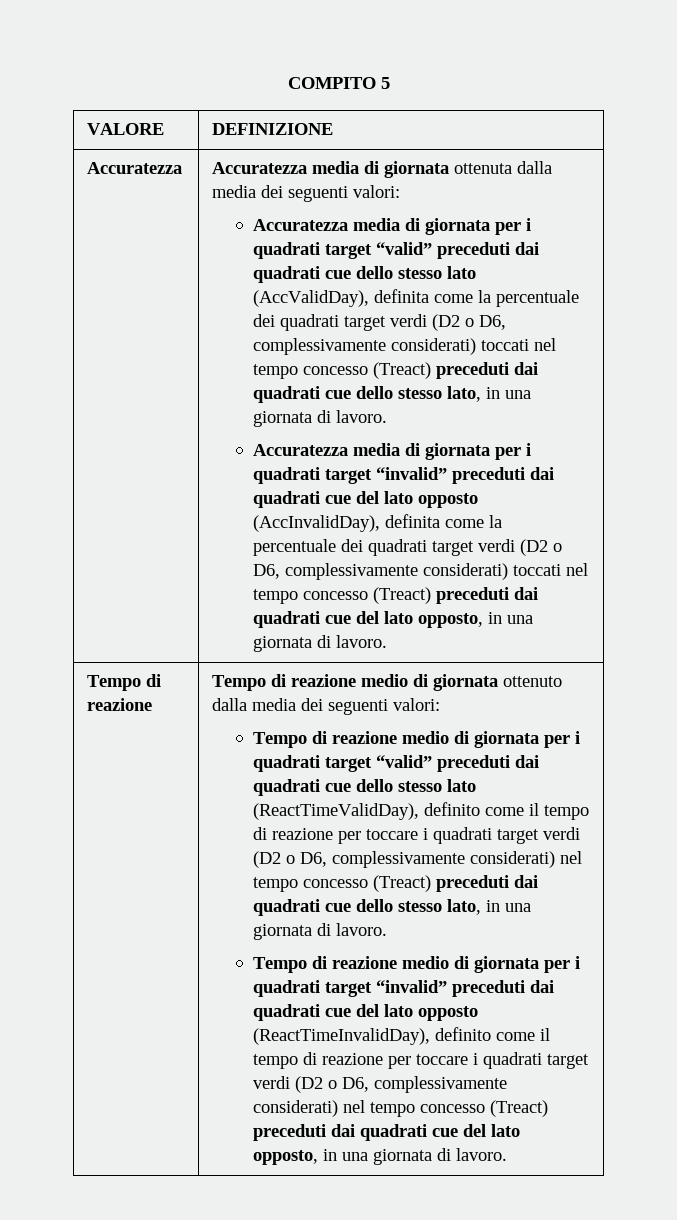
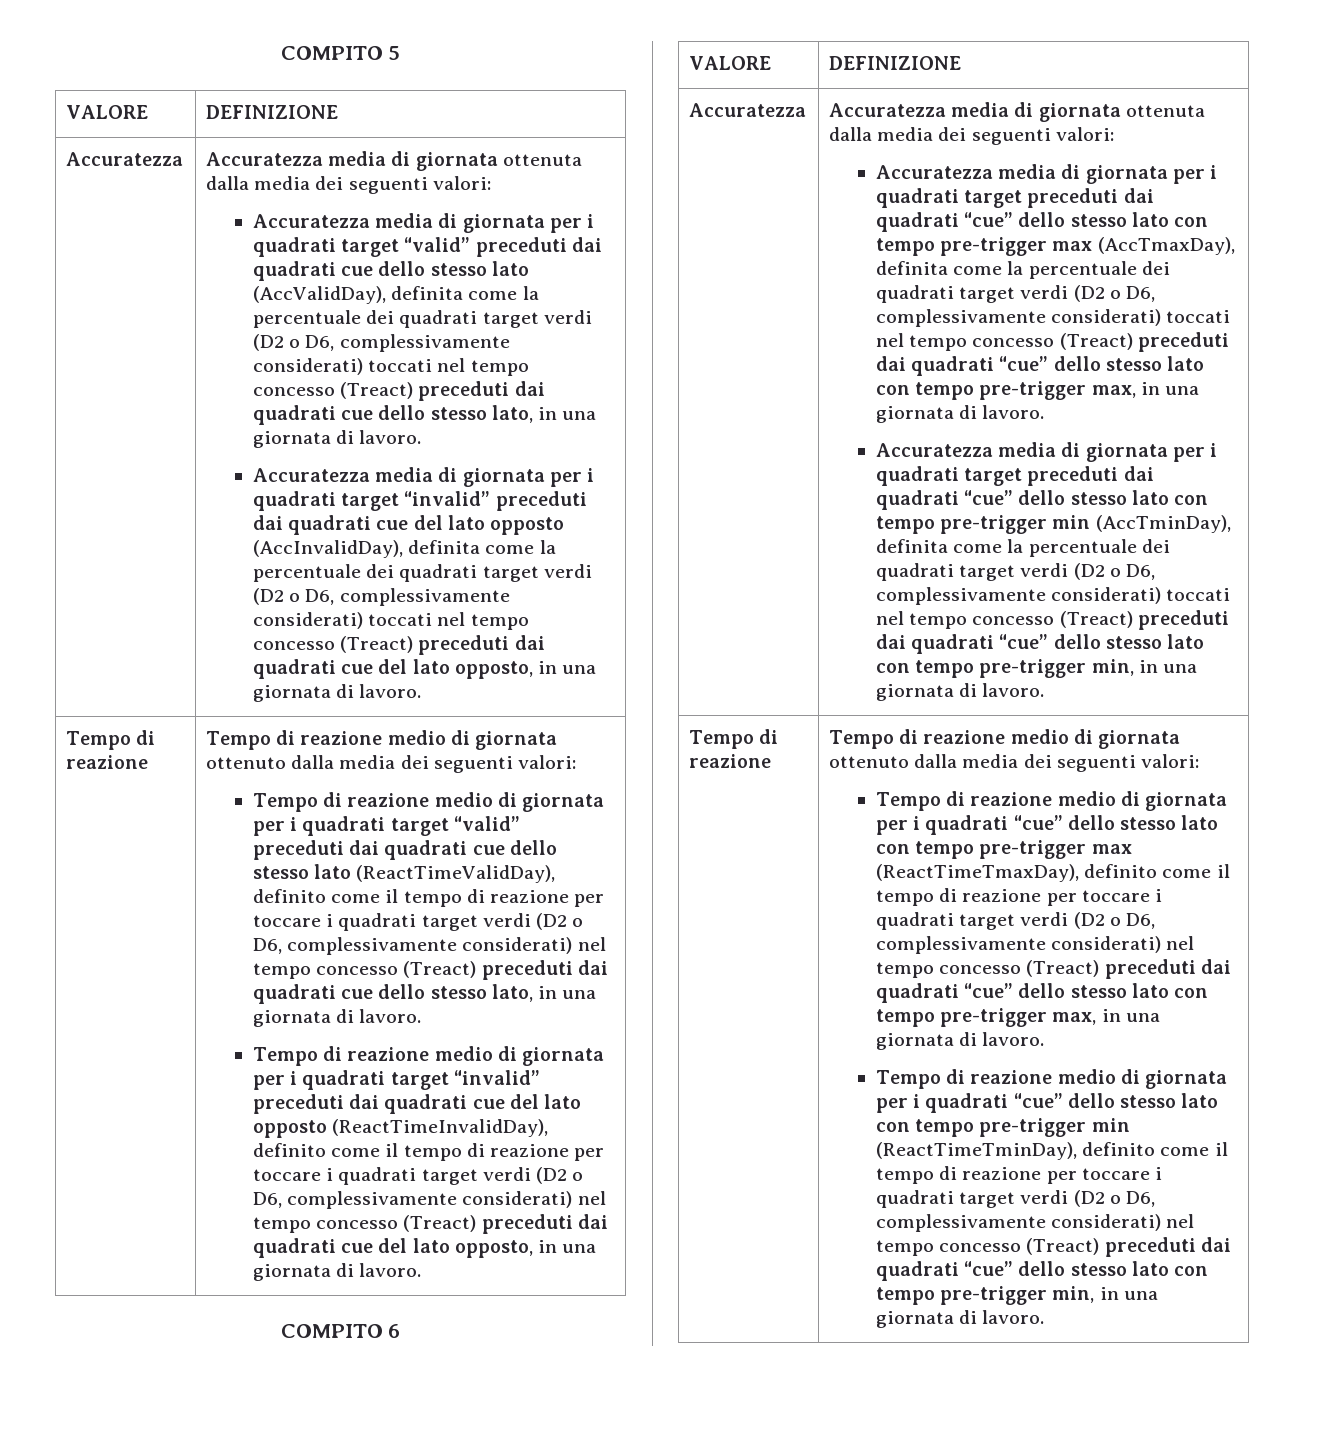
(508, 1154) none -> [280,1324,401,1338] [688,56,771,70] [828,56,961,70] [688,103,806,117] [828,102,1205,122] [828,127,1114,145] [875,164,1218,184] [875,188,1154,208] [875,212,1209,232] [875,237,1235,256] [875,261,1170,279] [875,285,1156,303] [875,309,1231,327] [875,332,1229,352] [875,356,1205,376] [875,381,1200,400] [875,405,1045,423] [875,442,1218,462] [875,466,1154,486] [875,490,1209,510] [875,515,1231,534] [875,539,1170,557] [875,563,1156,581] [875,587,1231,605] [875,610,1229,630] [875,634,1205,654] [875,659,1198,678] [875,683,1045,701] [688,729,779,749] [688,754,771,768] [828,729,1181,749] [828,754,1200,772] [875,791,1228,811] [875,815,1219,835] [875,840,1132,859] [875,864,1230,882] [875,888,1163,906] [875,912,1156,930] [875,936,1195,954] [875,959,1231,979] [875,983,1209,1003] [875,1008,1160,1027] [875,1032,1045,1050] [875,1069,1228,1089] [875,1093,1219,1113] [875,1118,1130,1137] [875,1142,1228,1160] [875,1166,1163,1184] [875,1190,1156,1208] [875,1214,1195,1232] [875,1237,1231,1257] [875,1261,1209,1281] [875,1286,1158,1305] [875,1310,1045,1328] // COMPITO 6 // VALORE | DEFINIZIONE // Accuratezza | Accuratezza media di giornata ottenuta dalla media dei seguenti valori: // Accuratezza media di giornata per i quadrati target preceduti dai quadrati “cue” dello stesso lato con tempo pre-trigger max (AccTmaxDay), definita come la percentuale dei quadrati target verdi (D2 o D6, complessivamente considerati) toccati nel tempo concesso (Treact) preceduti dai quadrati “cue” dello stesso lato con tempo pre-trigger max, in una giornata di lavoro. // Accuratezza media di giornata per i quadrati target preceduti dai quadrati “cue” dello stesso lato con tempo pre-trigger min (AccTminDay), definita come la percentuale dei quadrati target verdi (D2 o D6, complessivamente considerati) toccati nel tempo concesso (Treact) preceduti dai quadrati “cue” dello stesso lato con tempo pre-trigger min, in una giornata di lavoro. // Tempo di reazione | Tempo di reazione medio di giornata ottenuto dalla media dei seguenti valori: // Tempo di reazione medio di giornata per i quadrati “cue” dello stesso lato con tempo pre-trigger max (ReactTimeTmaxDay), definito come il tempo di reazione per toccare i quadrati target verdi (D2 o D6, complessivamente considerati) nel tempo concesso (Treact) preceduti dai quadrati “cue” dello stesso lato con tempo pre-trigger max, in una giornata di lavoro. // Tempo di reazione medio di giornata per i quadrati “cue” dello stesso lato con tempo pre-trigger min (ReactTimeTminDay), definito come il tempo di reazione per toccare i quadrati target verdi (D2 o D6, complessivamente considerati) nel tempo concesso (Treact) preceduti dai quadrati “cue” dello stesso lato con tempo pre-trigger min, in una giornata di lavoro.

